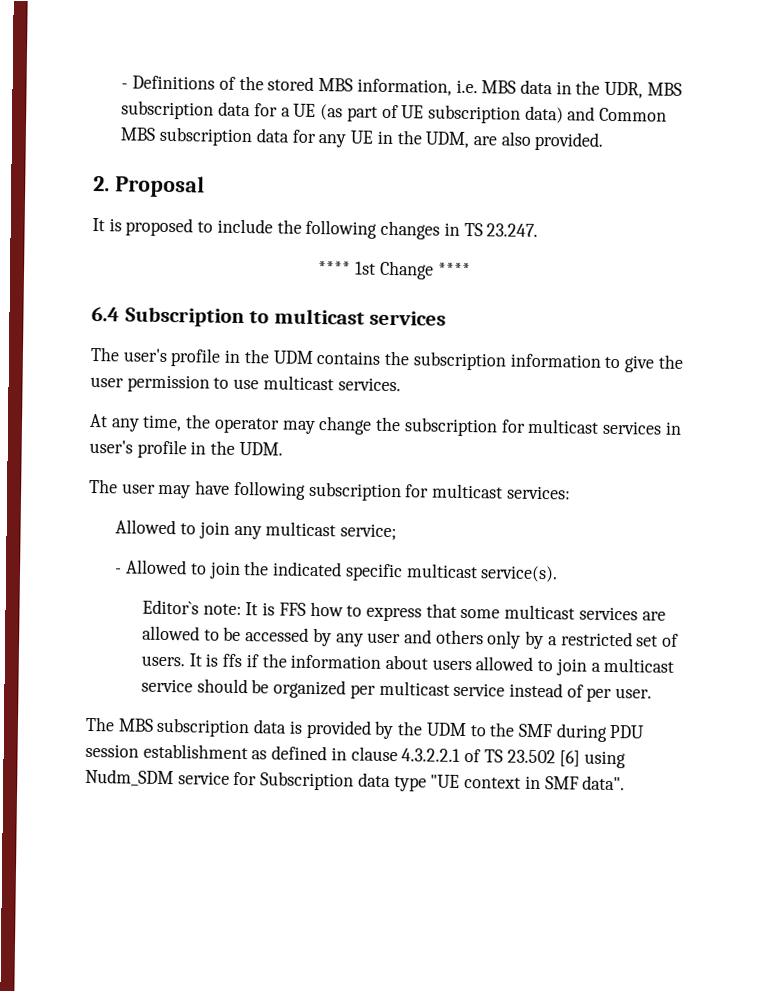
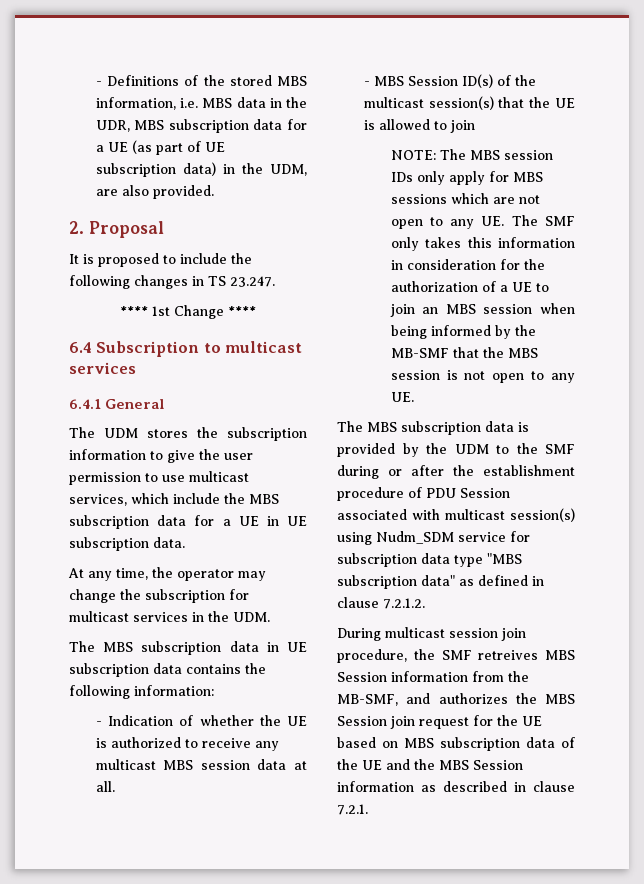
[567,106,668,122] [120,126,374,148] and Common MBS subscription data for any UE -> (216, 169) none
[90,346,382,367] // The user's profile in the UDM contains -> [69,399,165,409] [69,427,188,438] // 6.4.1 General // The UDM stores
[337,377,401,392] services. -> [69,493,279,506] [69,515,307,529] [69,537,185,551] services, which include the MBS subscription data for a UE in UE subscription data.
[89,439,207,459] user's profile in -> (204, 617) none
[121,480,571,502] [115,519,398,541] [115,559,559,583] [141,599,666,622] [141,625,680,650] [140,653,675,676] [140,678,653,703] user may have following subscription for multicast services: // Allowed to join any multicast service; // - Allowed to join the indicated specific multicast service(s). // Editor`s note: It is FFS how to express that some multicast services are allowed to be accessed by any user and others only by a restricted set of users. It is ffs if the information about users allowed to join a multicast service should be organized per multicast service instead of per user. -> [103,641,307,655] [69,663,266,677] [69,685,214,699] [95,715,307,726] [95,737,279,751] [95,759,307,770] [95,781,115,792] [363,74,536,88] [363,96,575,110] [363,119,475,133] [390,149,553,160] [390,171,543,185] [390,193,540,204] [390,215,575,229] [390,237,575,251] [390,259,545,270] [390,281,549,292] [389,303,575,317] [390,325,536,339] [390,347,538,358] [390,370,575,383] [390,392,414,402] MBS subscription data in UE subscription data contains the following information: // - Indication of whether the UE is authorized to receive any multicast MBS session data at all. // - MBS Session ID(s) of the multicast session(s) that the UE is allowed to join // NOTE: The MBS session IDs only apply for MBS sessions which are not open to any UE. The SMF only takes this information in consideration for the authorization of a UE to join an MBS session when being informed by the MB-SMF that the MBS session is not open to any UE.
[609,724,646,739] [85,743,626,769] [85,768,626,792] PDU session establishment as defined in clause 4.3.2.2.1 of TS 23.502 [6] using Nudm_SDM service for Subscription data type "UE context in SMF data". -> [388,465,575,476] [337,487,510,501] [337,508,575,522] [337,531,530,545] [337,553,522,567] [337,575,544,589] [337,597,425,609] [337,627,526,641] [337,649,575,663] [337,671,529,682] [337,693,575,706] [337,715,542,729] [337,737,575,751] [337,759,523,770] [337,781,575,792] [337,804,368,815] or after the establishment procedure of PDU Session associated with multicast session(s) using Nudm_SDM service for subscription data type "MBS subscription data" as defined in clause 7.2.1.2. // During multicast session join procedure, the SMF retreives MBS Session information from the MB-SMF, and authorizes the MBS Session join request for the UE based on MBS subscription data of the UE and the MBS Session information as described in clause 7.2.1.

